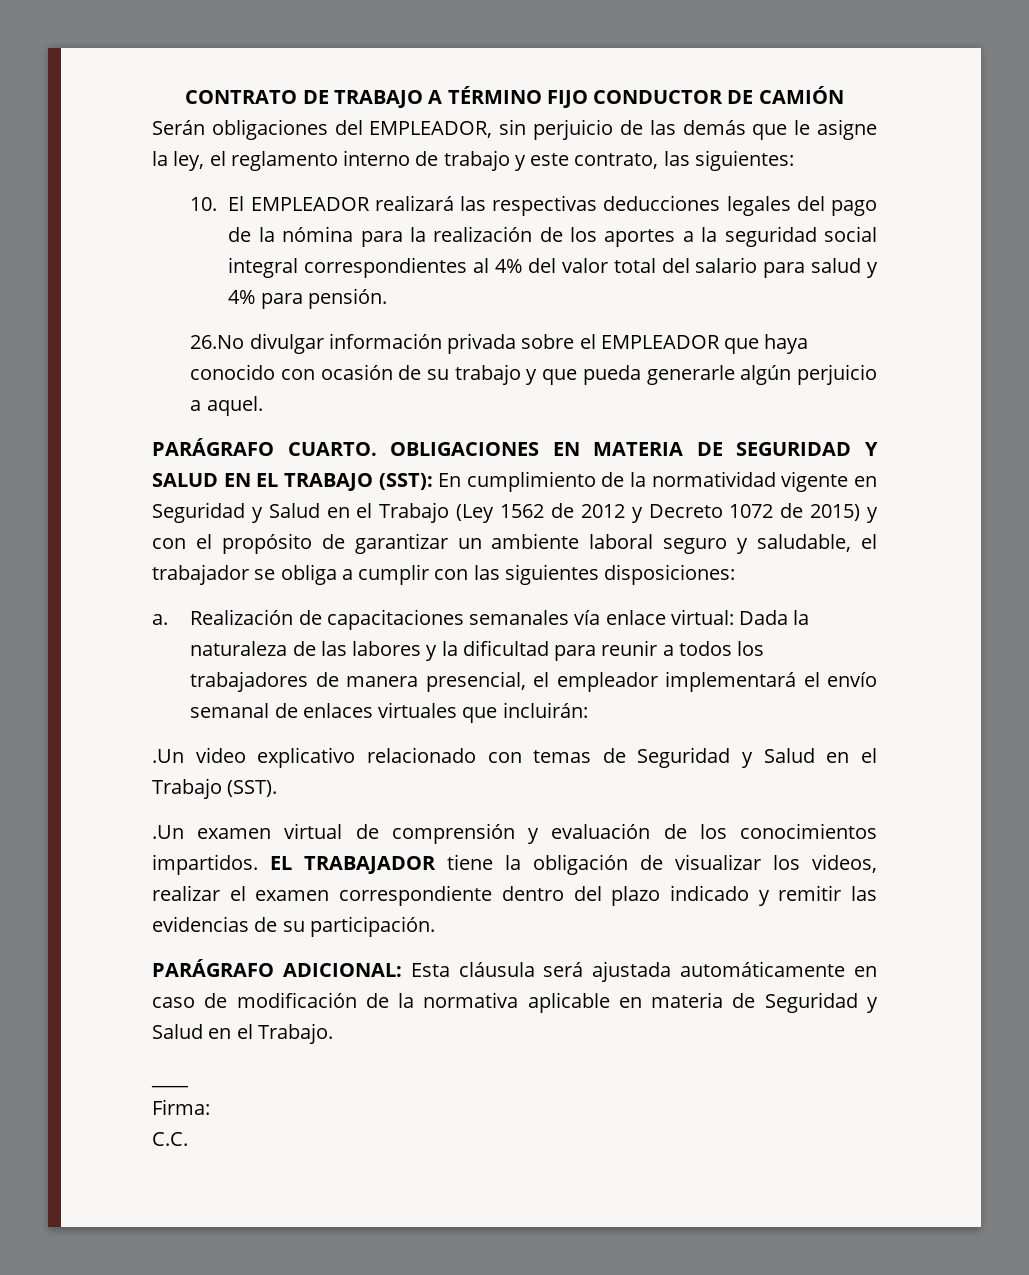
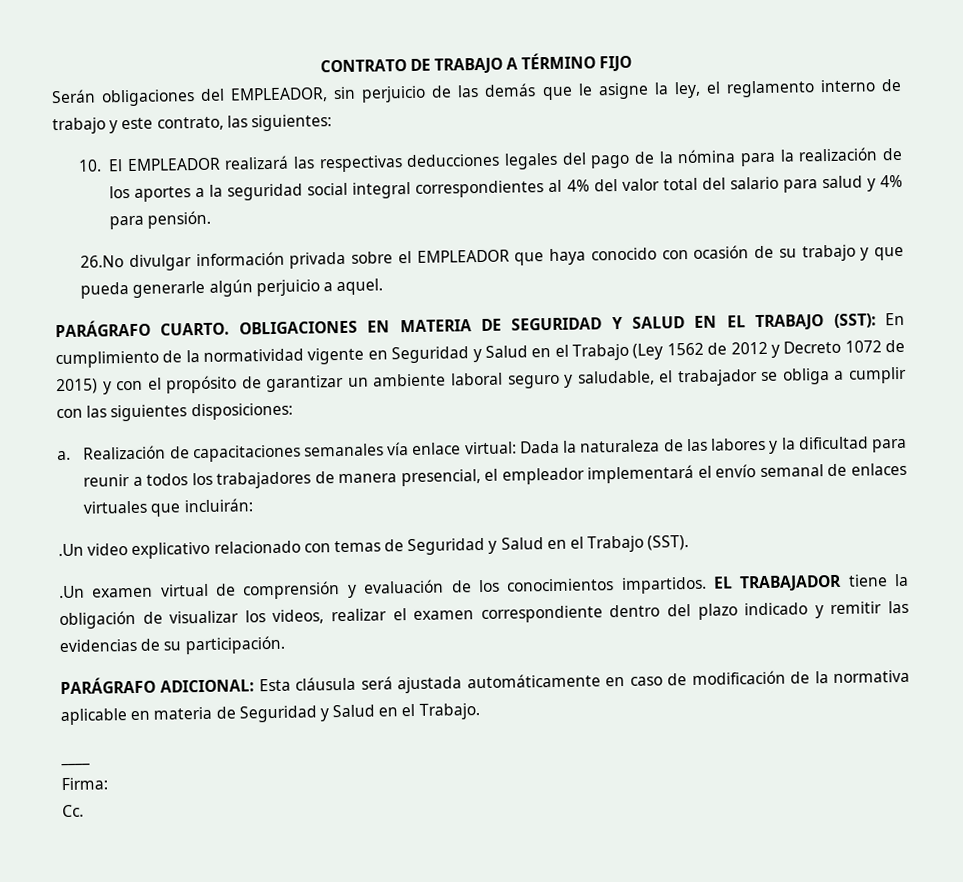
[593,86,844,104] CONDUCTOR DE CAMIÓN -> (633, 63) none
[152,1132,188,1146] C.C. -> [62,804,84,818] Cc.

